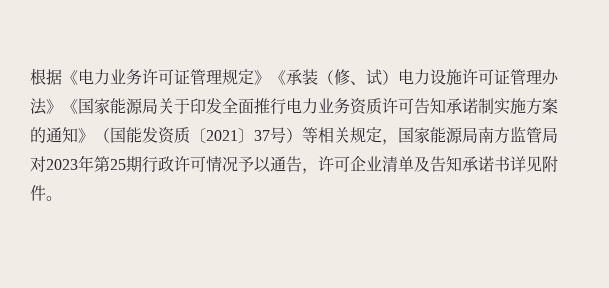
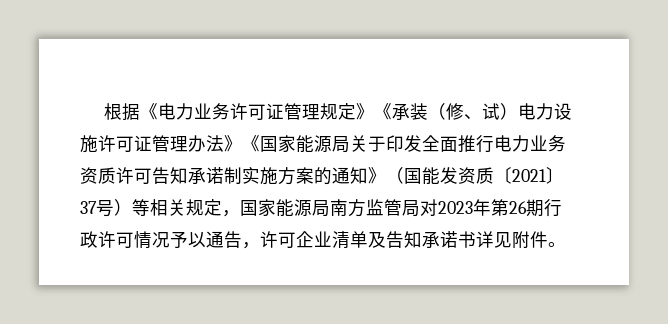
[110,159,126,170] 25 -> [509,201,527,214] 26

